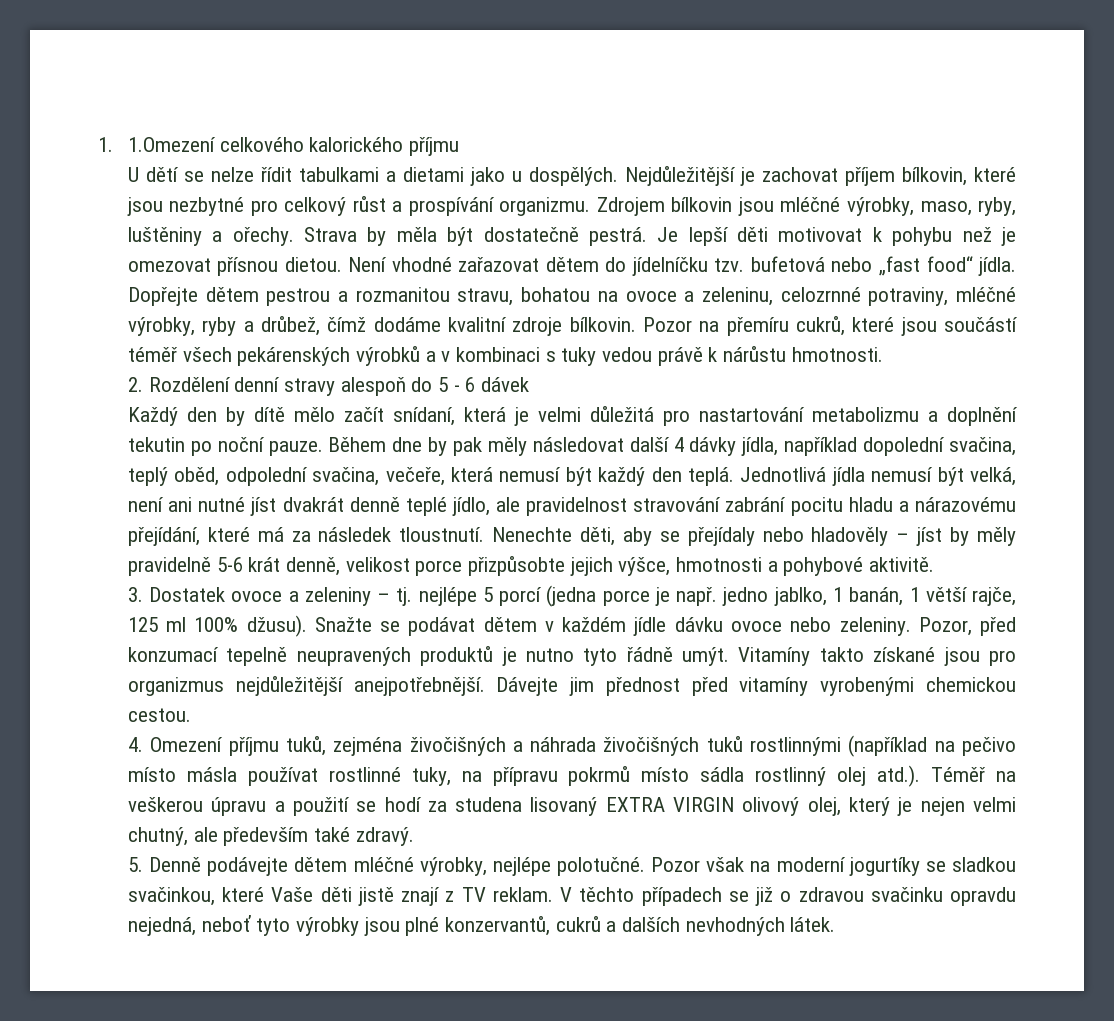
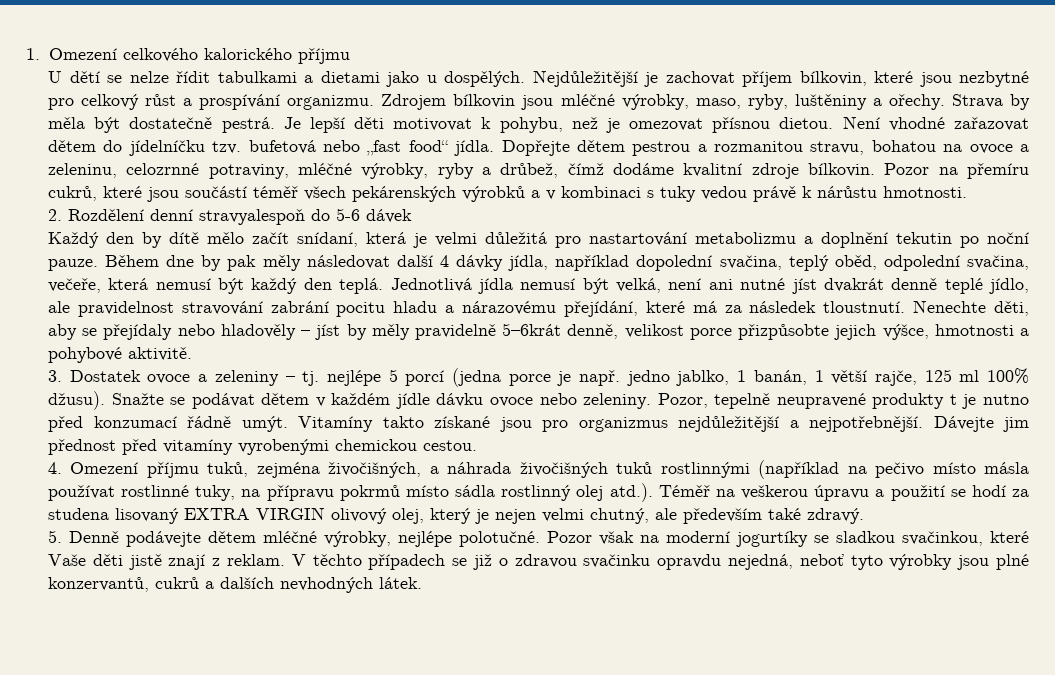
[127,137,216,152] 1.Omezení -> [48,48,117,60] Omezení
[892,227,953,246] pohybu -> [499,117,563,133] pohybu,
[283,377,476,396] stravy alespoň do 5 - 6 -> [199,208,361,225] stravyalespoň do 5-6
[216,557,281,572] 5-6 krát -> [502,323,562,336] 5–6krát
[979,617,1016,636] [127,646,618,666] před konzumací tepelně neupravených produktů je nutno tyto -> [714,393,1029,409] [48,416,177,432] tepelně neupravené produkty t je nutno před konzumací
[353,677,485,696] anejpotřebnější. -> [789,416,924,432] a nejpotřebnější.
[409,737,506,756] živočišných -> [328,462,422,478] živočišných,
[461,887,486,902] TV -> (221, 562) none

